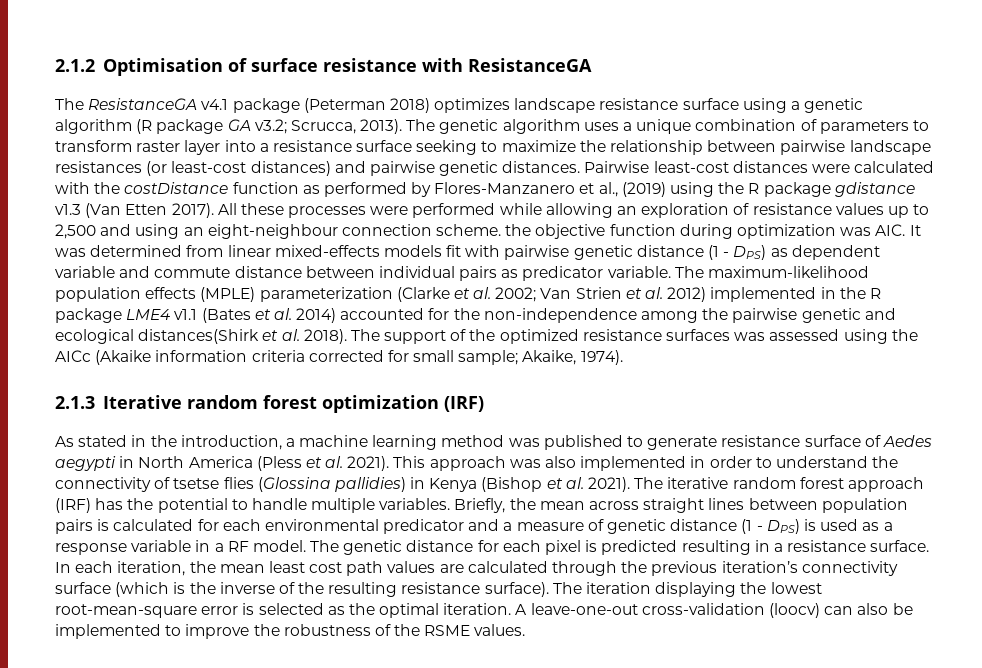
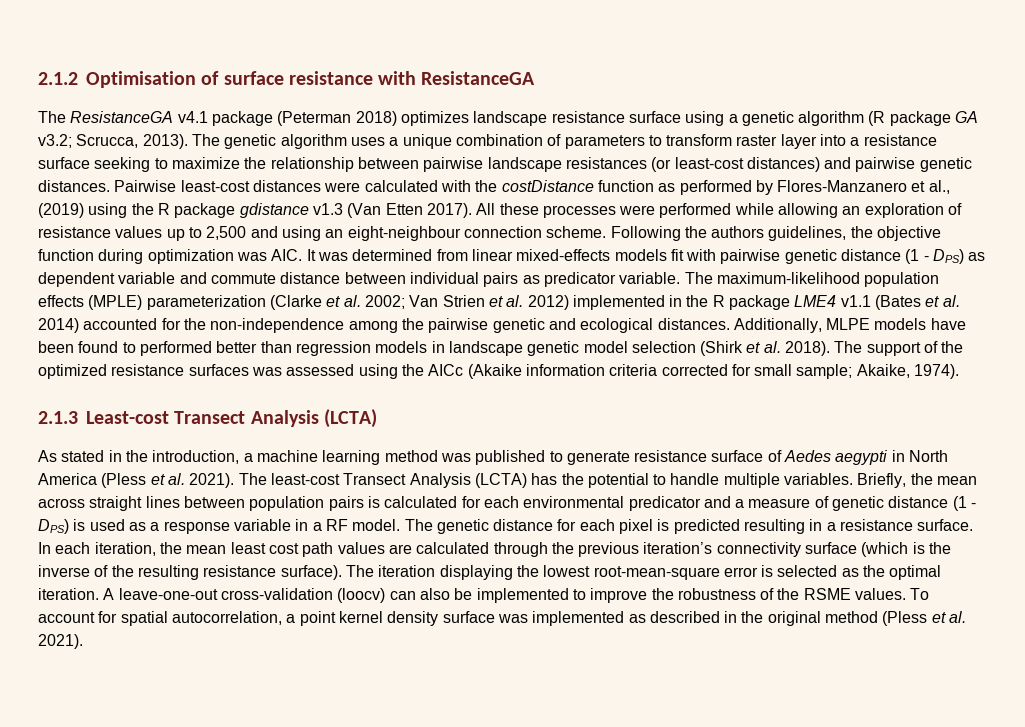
(502, 230) none -> [610,226,847,241] Following the authors guidelines,
[138,329,260,344] distances(Shirk -> [657,318,966,333] [38,341,744,356] distances. Additionally, MLPE models have been found to performed better than regression models in landscape genetic model selection (Shirk
[102,395,484,413] Iterative random forest optimization (IRF) -> [86,409,377,428] Least-cost Transect Analysis (LCTA)
[393,456,899,471] [55,477,924,492] [55,498,91,513] This approach was also implemented in order to understand the connectivity of tsetse flies (Glossina pallidies) in Kenya (Bishop et al. 2021). The iterative random forest approach (IRF) -> [238,473,527,488] The least-cost Transect Analysis (LCTA)
(526, 630) none -> [910,588,930,600] [38,611,967,626] [38,634,83,649] To account for spatial autocorrelation, a point kernel density surface was implemented as described in the original method (Pless et al. 2021).

